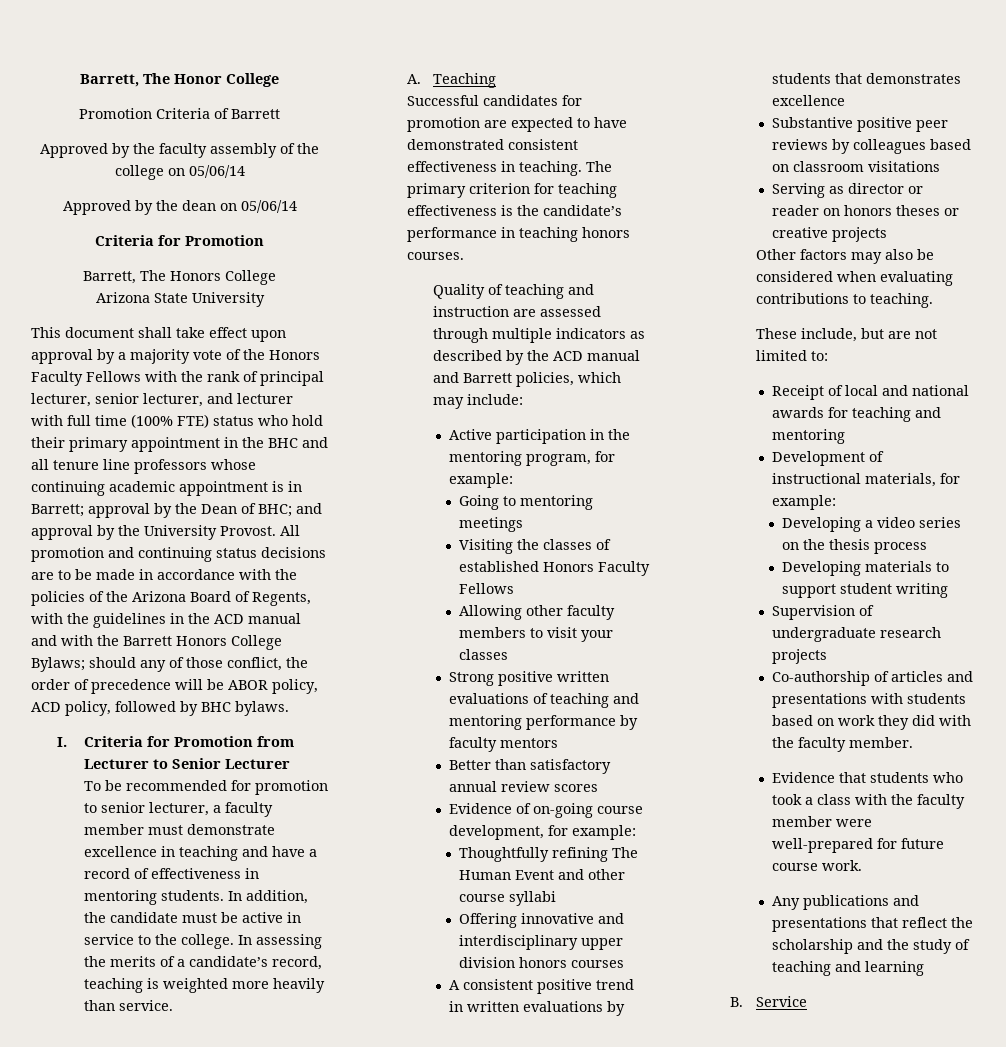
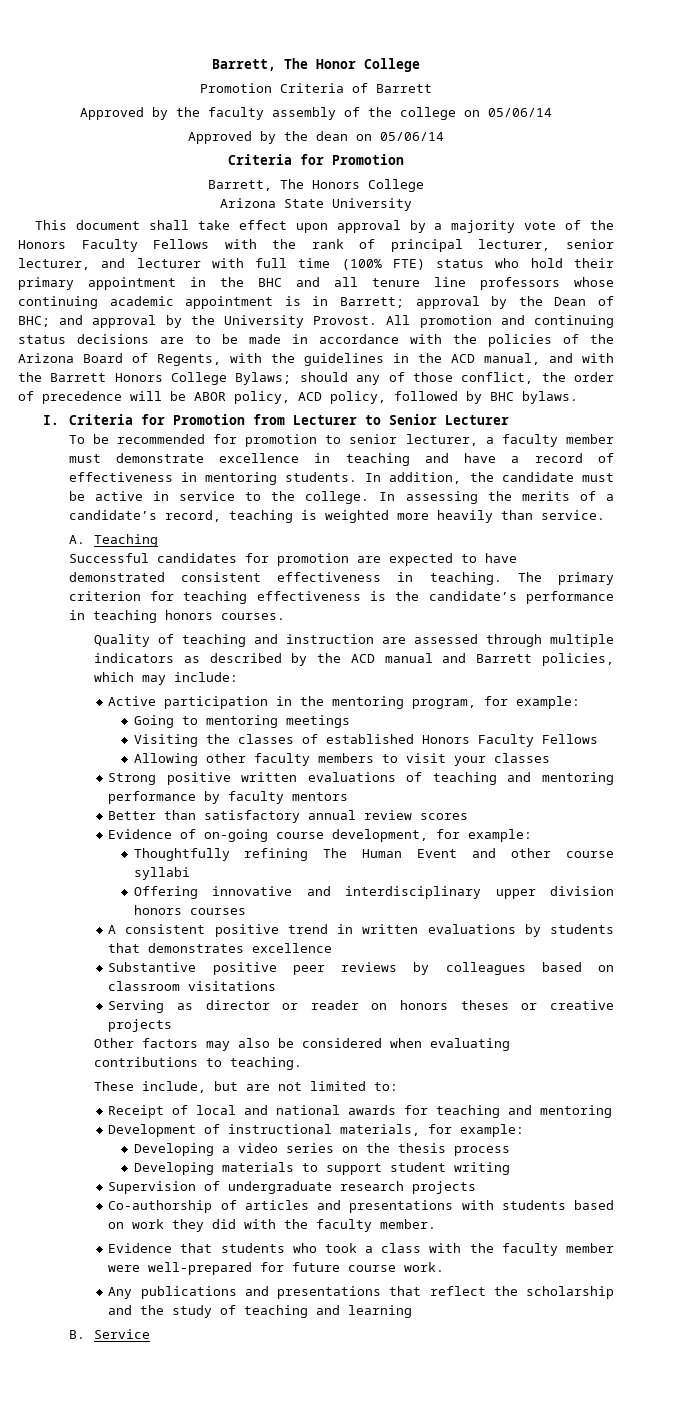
[248,613,301,624] manual -> [484,353,540,365] manual,

